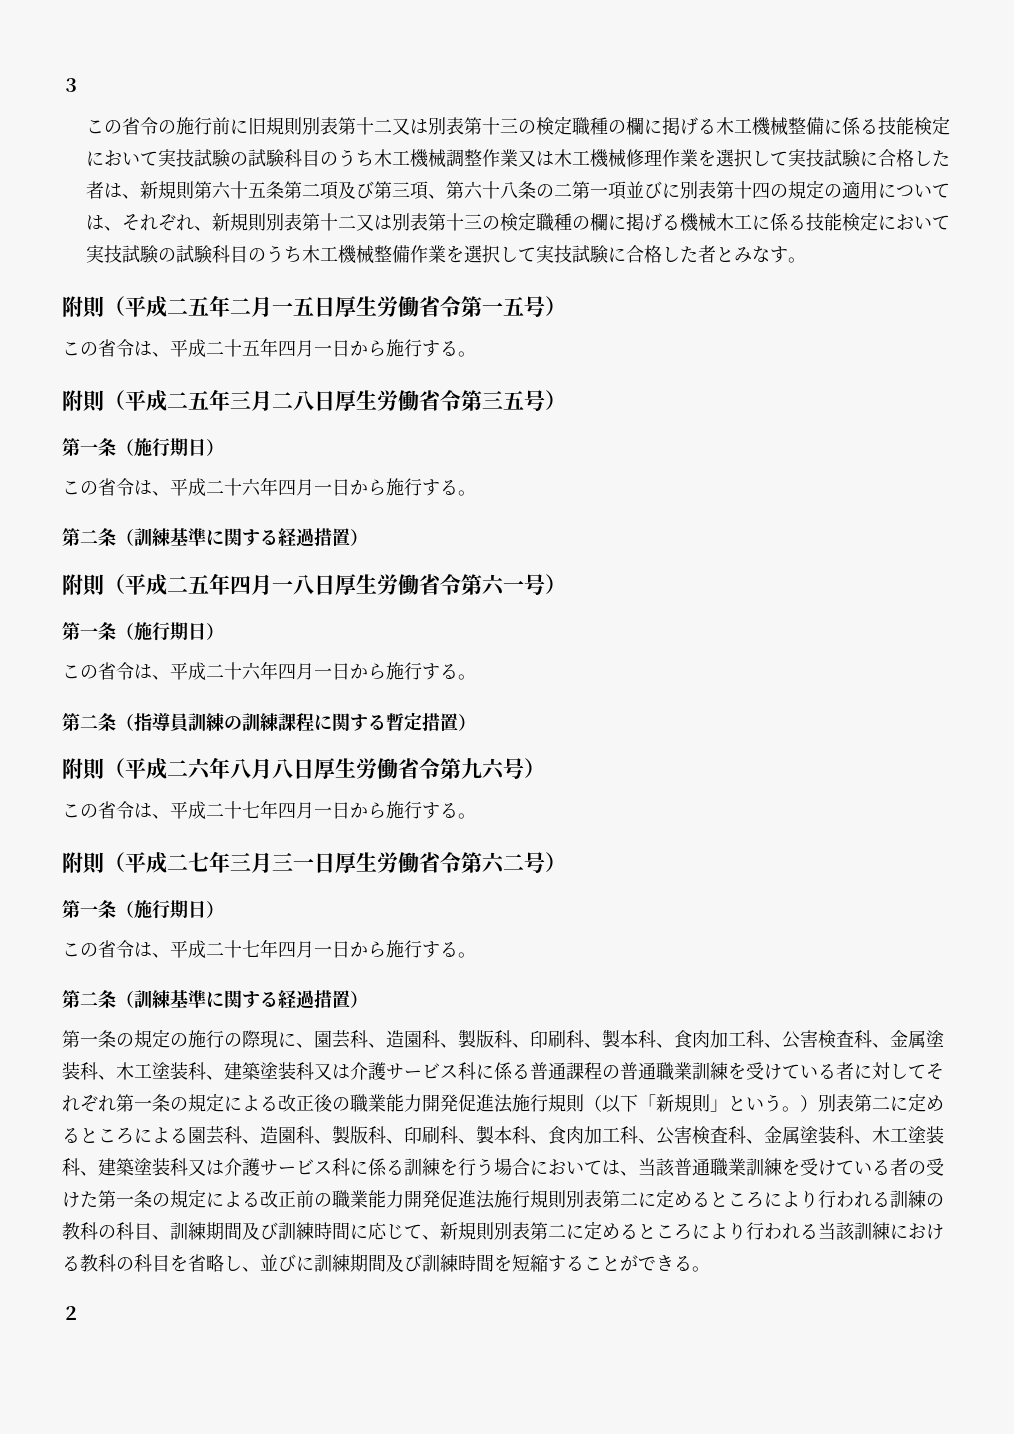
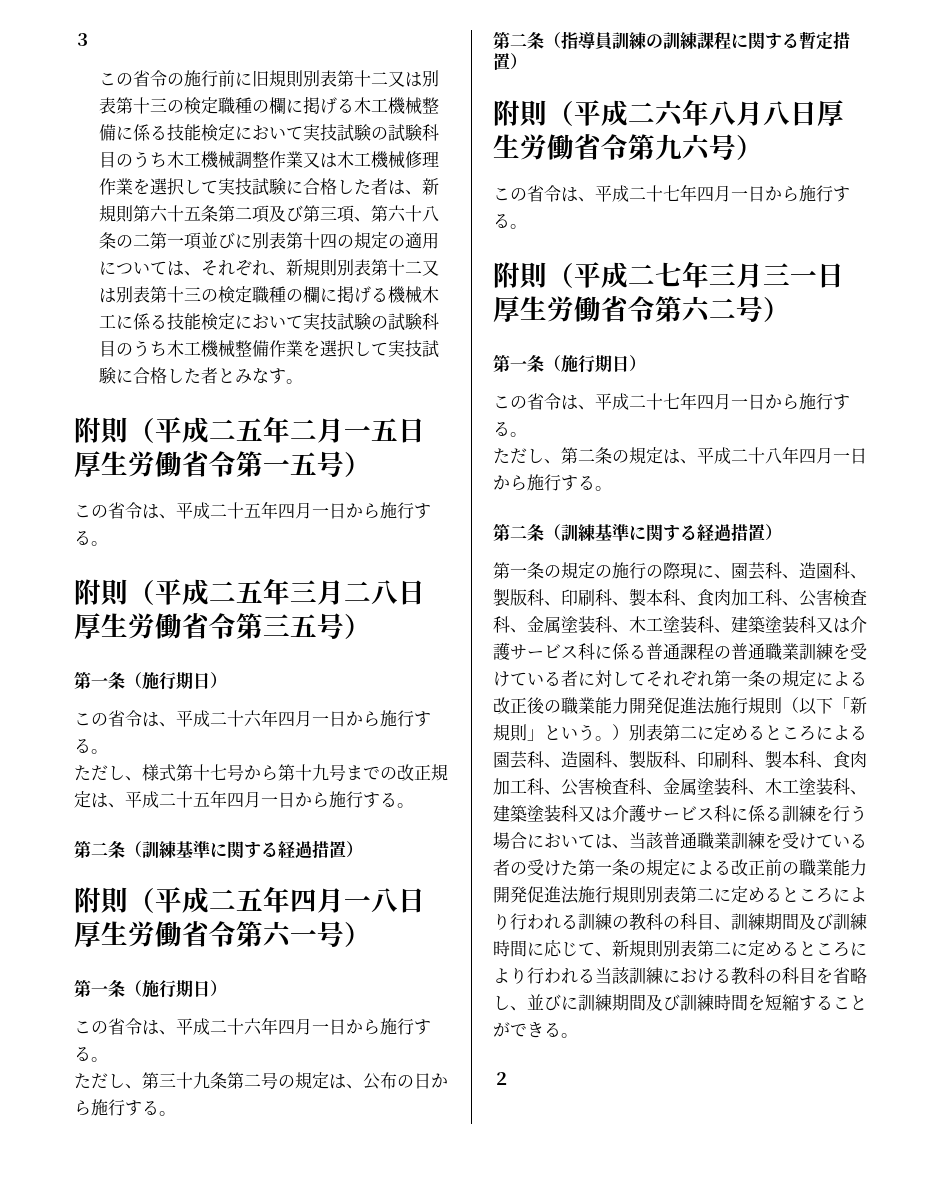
(476, 493) none -> [74,764,448,782] [74,790,414,808] // ただし、様式第十七号から第十九号までの改正規定は、平成二十五年四月一日から施行する。
(476, 677) none -> [74,1072,448,1090] [74,1099,176,1116] // ただし、第三十九条第二号の規定は、公布の日から施行する。
(476, 955) none -> [493,446,867,464] [493,474,612,491] // ただし、第二条の規定は、平成二十八年四月一日から施行する。

